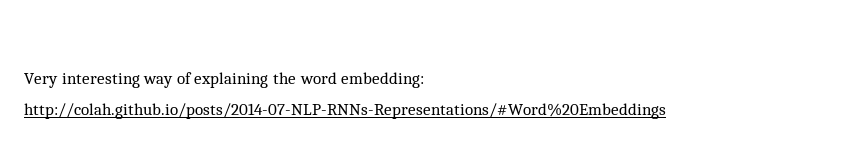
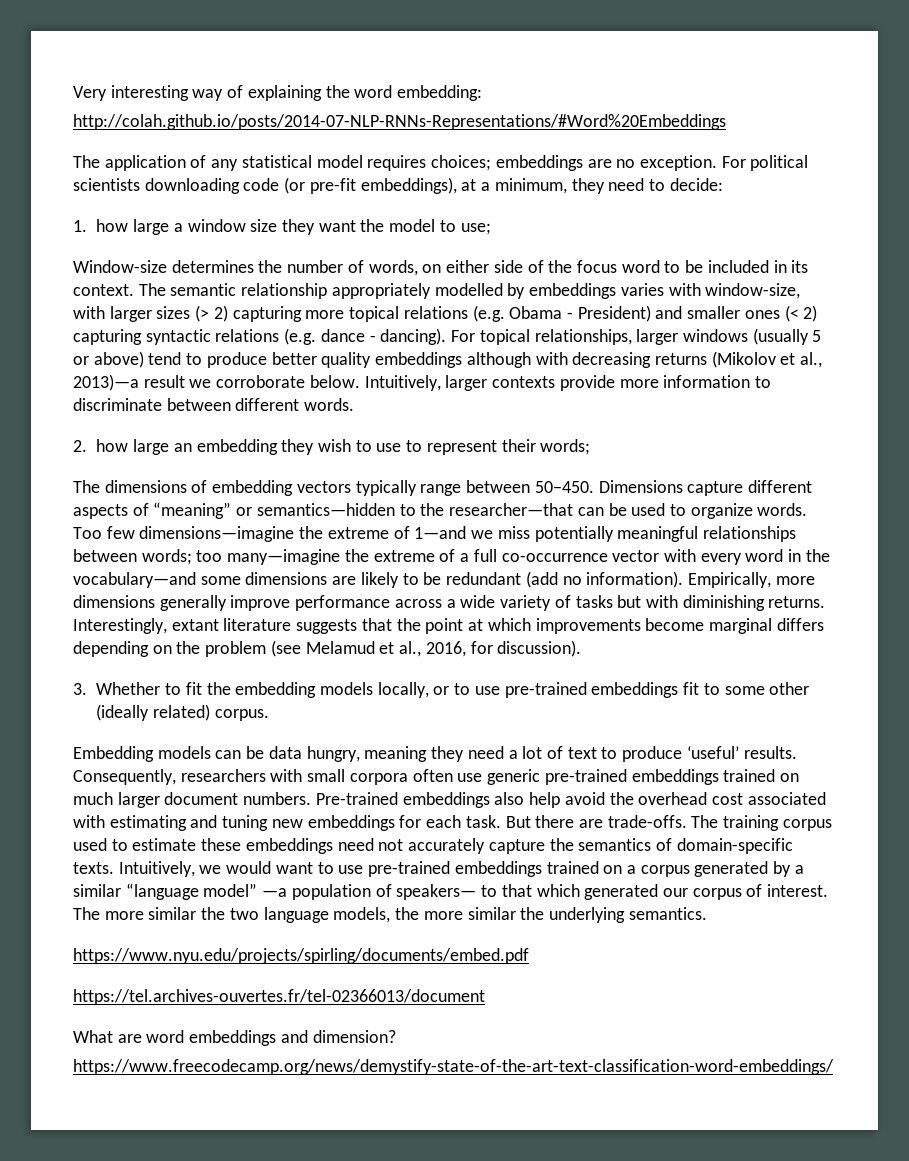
(666, 111) none -> [73,155,809,171] [73,177,723,194] [73,219,491,235] [73,260,809,276] [73,283,801,299] [73,305,818,322] [73,328,822,345] [73,351,823,368] [73,374,771,391] [73,398,355,411] [73,439,591,455] [73,480,812,496] [73,502,808,519] [73,526,796,542] [73,549,830,565] [73,571,815,588] [73,595,826,611] [73,618,824,634] [73,640,582,657] [73,682,810,698] [96,704,269,721] [73,746,797,762] [73,769,799,785] [73,792,826,808] [73,815,832,831] [73,838,793,854] [73,861,804,877] [73,883,829,900] [73,907,707,923] [73,948,529,964] [73,989,485,1005] [73,1030,396,1046] [73,1059,834,1075] // The application of any statistical model requires choices; embeddings are no exception. For political scientists downloading code (or pre-fit embeddings), at a minimum, they need to decide: // 1. how large a window size they want the model to use; // Window-size determines the number of words, on either side of the focus word to be included in its context. The semantic relationship appropriately modelled by embeddings varies with window-size, with larger sizes (> 2) capturing more topical relations (e.g. Obama - President) and smaller ones (< 2) capturing syntactic relations (e.g. dance - dancing). For topical relationships, larger windows (usually 5 or above) tend to produce better quality embeddings although with decreasing returns (Mikolov et al., 2013)—a result we corroborate below. Intuitively, larger contexts provide more information to discriminate between different words. // 2. how large an embedding they wish to use to represent their words; // The dimensions of embedding vectors typically range between 50−450. Dimensions capture different aspects of “meaning” or semantics—hidden to the researcher—that can be used to organize words. Too few dimensions—imagine the extreme of 1—and we miss potentially meaningful relationships between words; too many—imagine the extreme of a full co-occurrence vector with every word in the vocabulary—and some dimensions are likely to be redundant (add no information). Empirically, more dimensions generally improve performance across a wide variety of tasks but with diminishing returns. Interestingly, extant literature suggests that the point at which improvements become marginal differs depending on the problem (see Melamud et al., 2016, for discussion). // 3. Whether to fit the embedding models locally, or to use pre-trained embeddings fit to some other (ideally related) corpus. // Embedding models can be data hungry, meaning they need a lot of text to produce ‘useful’ results. Consequently, researchers with small corpora often use generic pre-trained embeddings trained on much larger document numbers. Pre-trained embeddings also help avoid the overhead cost associated with estimating and tuning new embeddings for each task. But there are trade-offs. The training corpus used to estimate these embeddings need not accurately capture the semantics of domain-specific texts. Intuitively, we would want to use pre-trained embeddings trained on a corpus generated by a similar “language model” —a population of speakers— to that which generated our corpus of interest. The more similar the two language models, the more similar the underlying semantics. // https://www.nyu.edu/projects/spirling/documents/embed.pdf // https://tel.archives-ouvertes.fr/tel-02366013/document // What are word embeddings and dimension? // https://www.freecodecamp.org/news/demystify-state-of-the-art-text-classification-word-embeddings/

